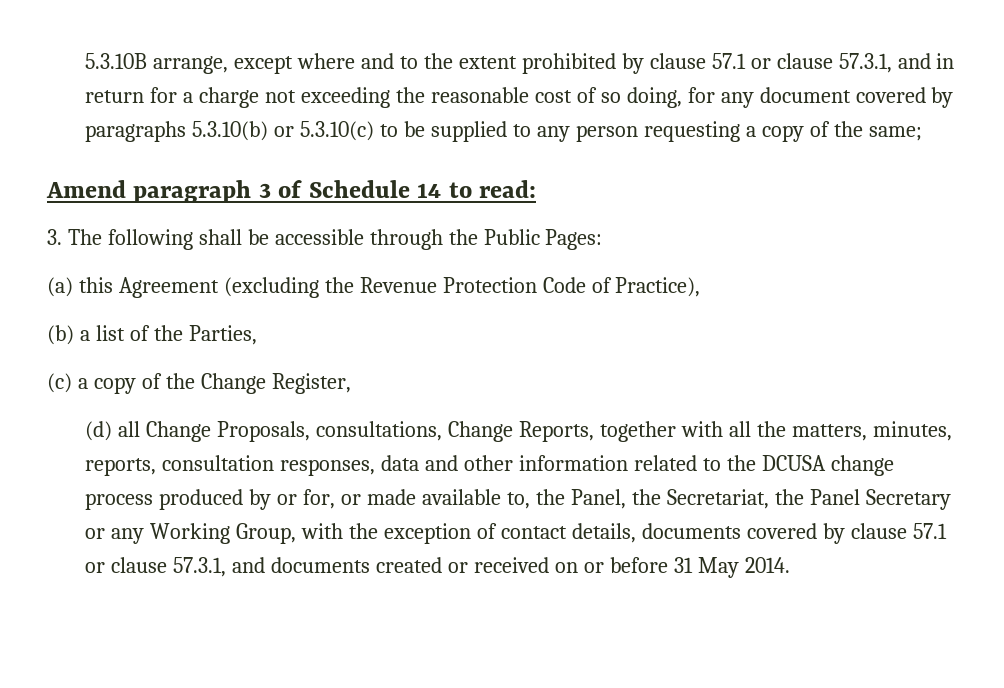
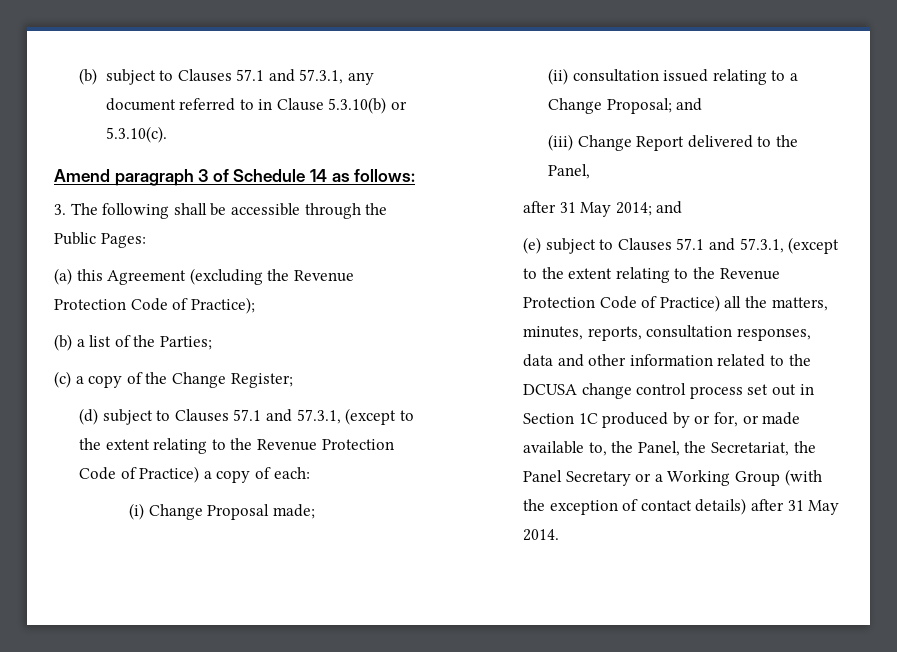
[85,53,955,74] [85,87,954,108] [85,121,922,142] 5.3.10B arrange, except where and to the extent prohibited by clause 57.1 or clause 57.3.1, and in return for a charge not exceeding the reasonable cost of so doing, for any document covered by paragraphs 5.3.10(b) or 5.3.10(c) to be supplied to any person requesting a copy of the same; -> [78,68,375,85] [105,97,408,114] [105,126,167,143] (b) subject to Clauses 57.1 and 57.3.1, any document referred to in Clause 5.3.10(b) or 5.3.10(c).
[448,180,536,198] to read: -> [331,169,416,182] as follows:
[615,277,701,297] Practice), -> [190,297,255,314] Practice);
[188,325,257,345] Parties, -> [159,336,212,350] Parties;
[271,373,351,394] Register, -> [230,373,293,388] Register;
[118,421,723,442] all Change Proposals, consultations, Change Reports, together with -> [102,408,414,425] [78,438,394,454] [78,466,310,483] [128,503,315,520] [547,68,798,85] [547,98,703,114] [547,134,798,151] [547,164,590,179] [522,201,683,217] [522,237,840,254] [522,267,780,283] [522,295,720,312] subject to Clauses 57.1 and 57.3.1, (except to the extent relating to the Revenue Protection Code of Practice) a copy of each: // (i) Change Proposal made; // (ii) consultation issued relating to a Change Proposal; and // (iii) Change Report delivered to the Panel, // after 31 May 2014; and // (e) subject to Clauses 57.1 and 57.3.1, (except to the extent relating to the Revenue Protection Code of Practice)
[85,493,154,510] process -> [636,383,814,399] [522,413,598,424] control process set out in Section 1C
[111,523,947,544] [85,557,668,577] any Working Group, with the exception of contact details, documents covered by clause 57.1 or clause 57.3.1, and documents created or received on or before -> [654,469,822,486] [522,498,784,515] a Working Group (with the exception of contact details) after

